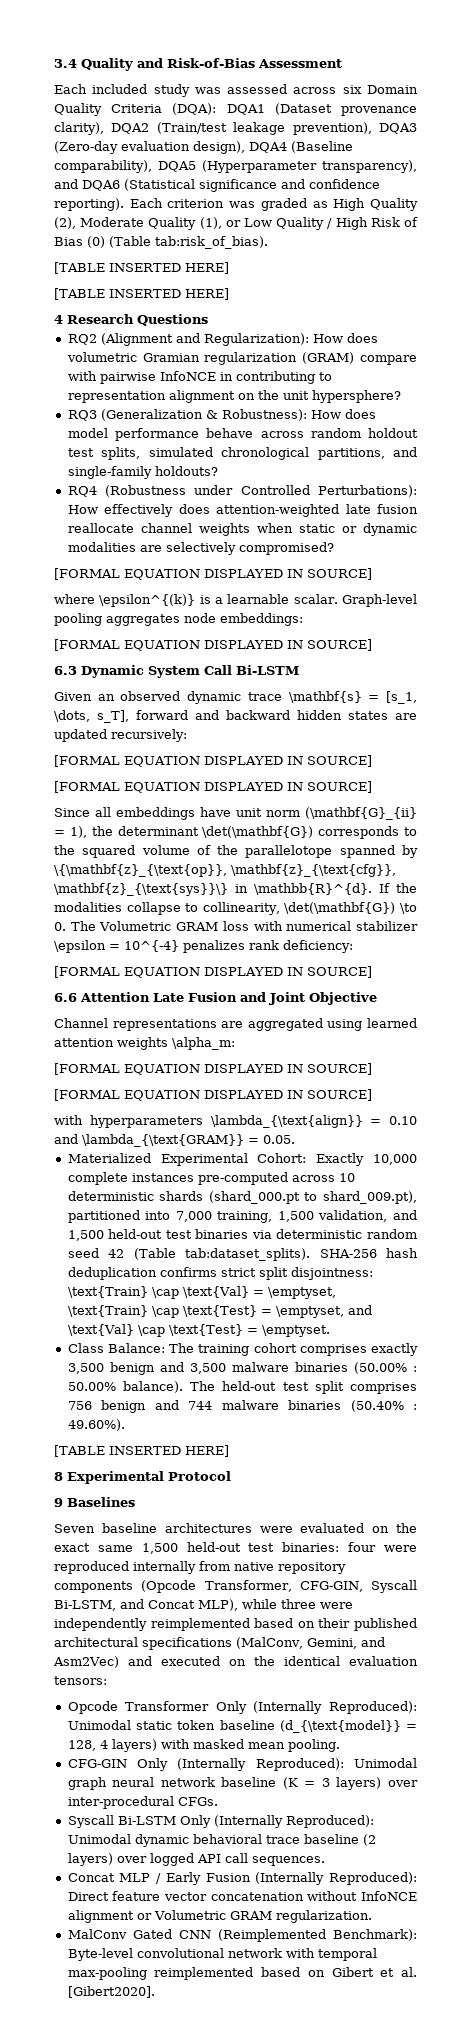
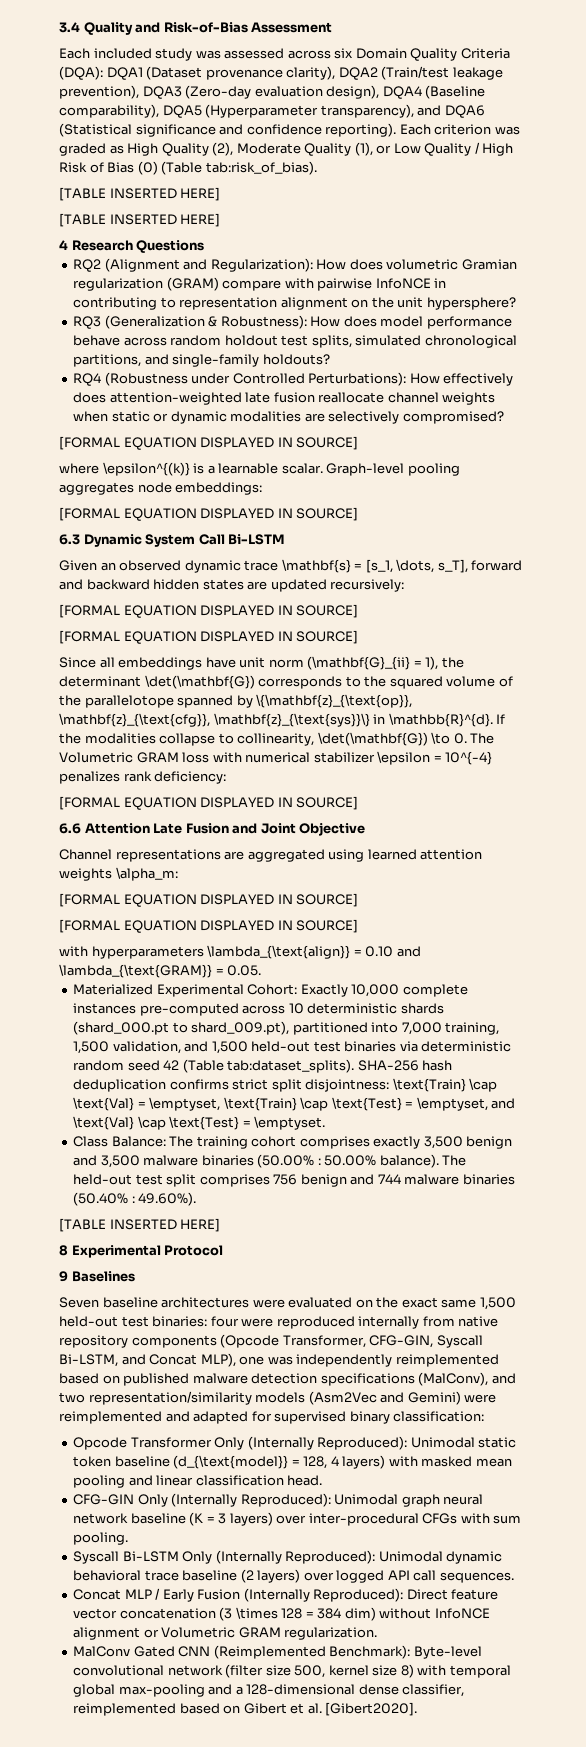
[242,1599,353,1609] while three were -> [239,1356,293,1365] one was
[318,1618,417,1631] [54,1637,385,1650] [53,1656,418,1668] [54,1676,107,1685] their published architectural specifications (MalConv, Gemini, and Asm2Vec) and executed on the identical evaluation tensors: -> [123,1372,516,1386] [59,1391,497,1405] [59,1411,485,1424] published malware detection specifications (MalConv), and two representation/similarity models (Asm2Vec and Gemini) were reimplemented and adapted for supervised binary classification:
[287,1739,340,1752] pooling. -> [73,1475,323,1488] pooling and linear classification head.
[177,1797,218,1806] CFGs. -> [422,1513,522,1524] [73,1532,129,1545] CFGs with sum pooling.
(304, 1896) none -> [219,1607,376,1621] (3 \times 128 = 384 dim)
[285,1948,377,1961] [67,1967,147,1980] with temporal max-pooling -> [225,1664,511,1678] [73,1684,465,1697] (filter size 500, kernel size 8) with temporal global max-pooling and a 128-dimensional dense classifier,

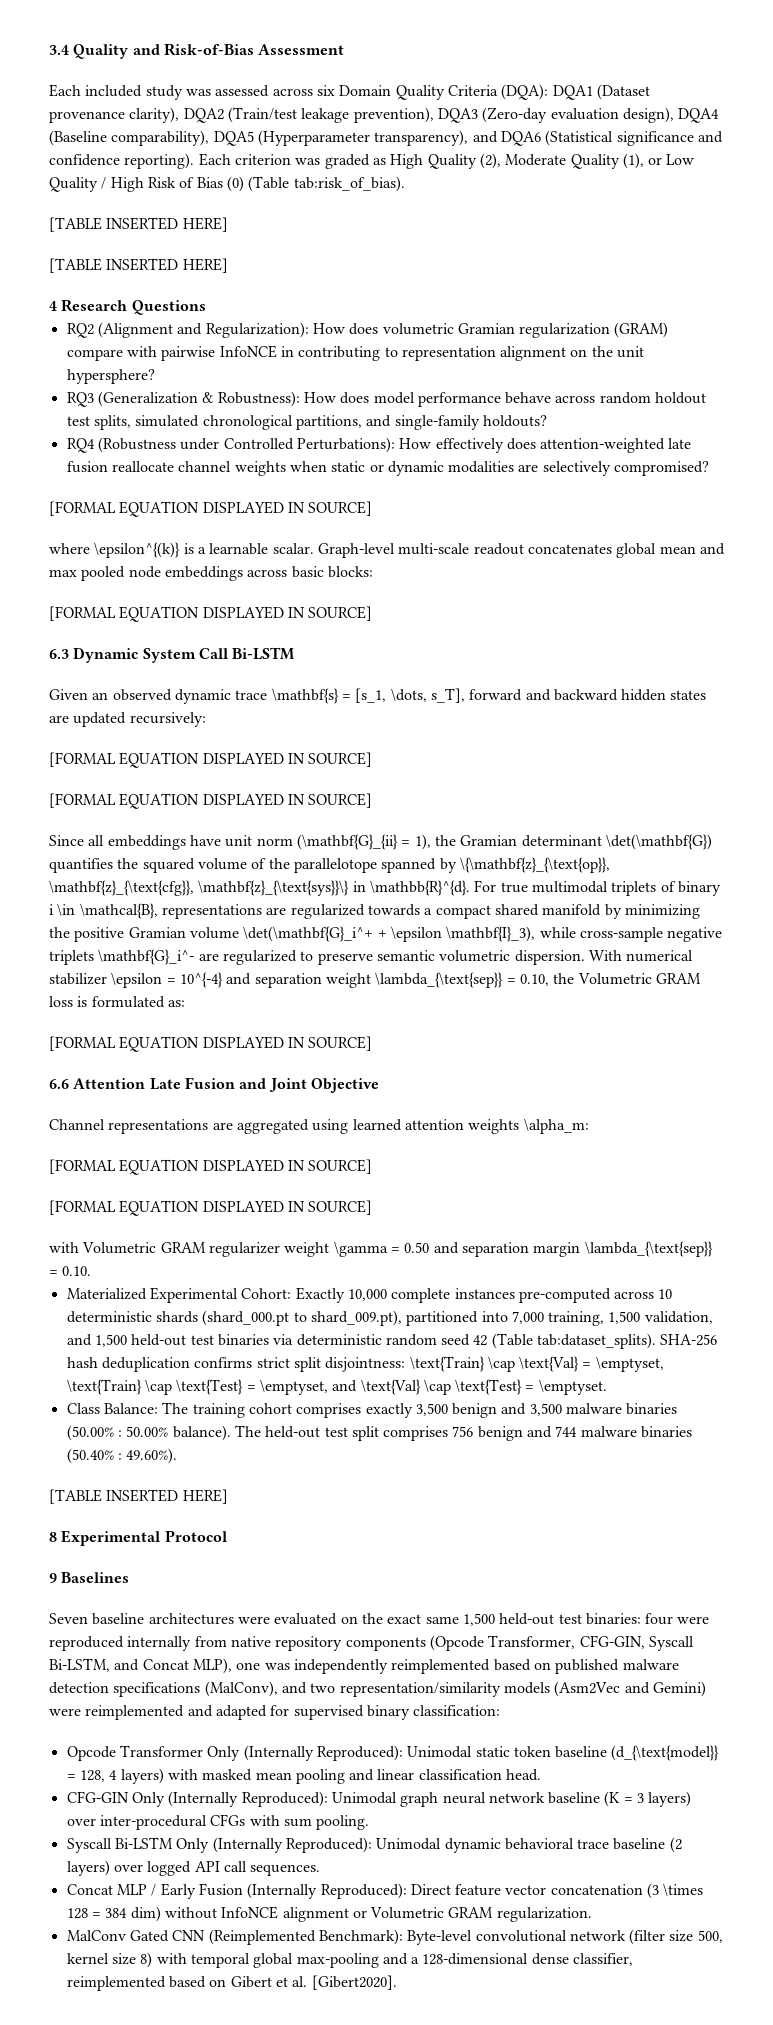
[407,463,460,476] [59,482,263,495] pooling aggregates node embeddings: -> [398,543,725,558] [49,566,373,581] multi-scale readout concatenates global mean and max pooled node embeddings across basic blocks:
(464, 662) none -> [460,835,518,846] Gramian
[258,676,361,689] corresponds to -> [49,858,113,873] quantifies
[496,714,506,724] [59,732,495,746] [59,752,242,763] If the modalities collapse to collinearity, \det(\mathbf{G}) \to 0. The Volumetric GRAM loss with -> [474,880,721,896] [49,903,700,919] [49,926,723,942] [49,949,622,965] For true multimodal triplets of binary i \in \mathcal{B}, representations are regularized towards a compact shared manifold by minimizing the positive Gramian volume \det(\mathbf{G}_i^+ + \epsilon \mathbf{I}_3), while cross-sample negative triplets \mathbf{G}_i^- are regularized to preserve semantic volumetric dispersion. With
[59,771,227,784] penalizes rank deficiency: -> [226,972,701,988] [49,996,185,1008] and separation weight \lambda_{\text{sep}} = 0.10, the Volumetric GRAM loss is formulated as:
[91,945,421,959] [59,964,262,978] hyperparameters \lambda_{\text{align}} = 0.10 and \lambda_{\text{GRAM}} = 0.05. -> [82,1241,713,1257] [49,1266,92,1276] Volumetric GRAM regularizer weight \gamma = 0.50 and separation margin \lambda_{\text{sep}} = 0.10.

